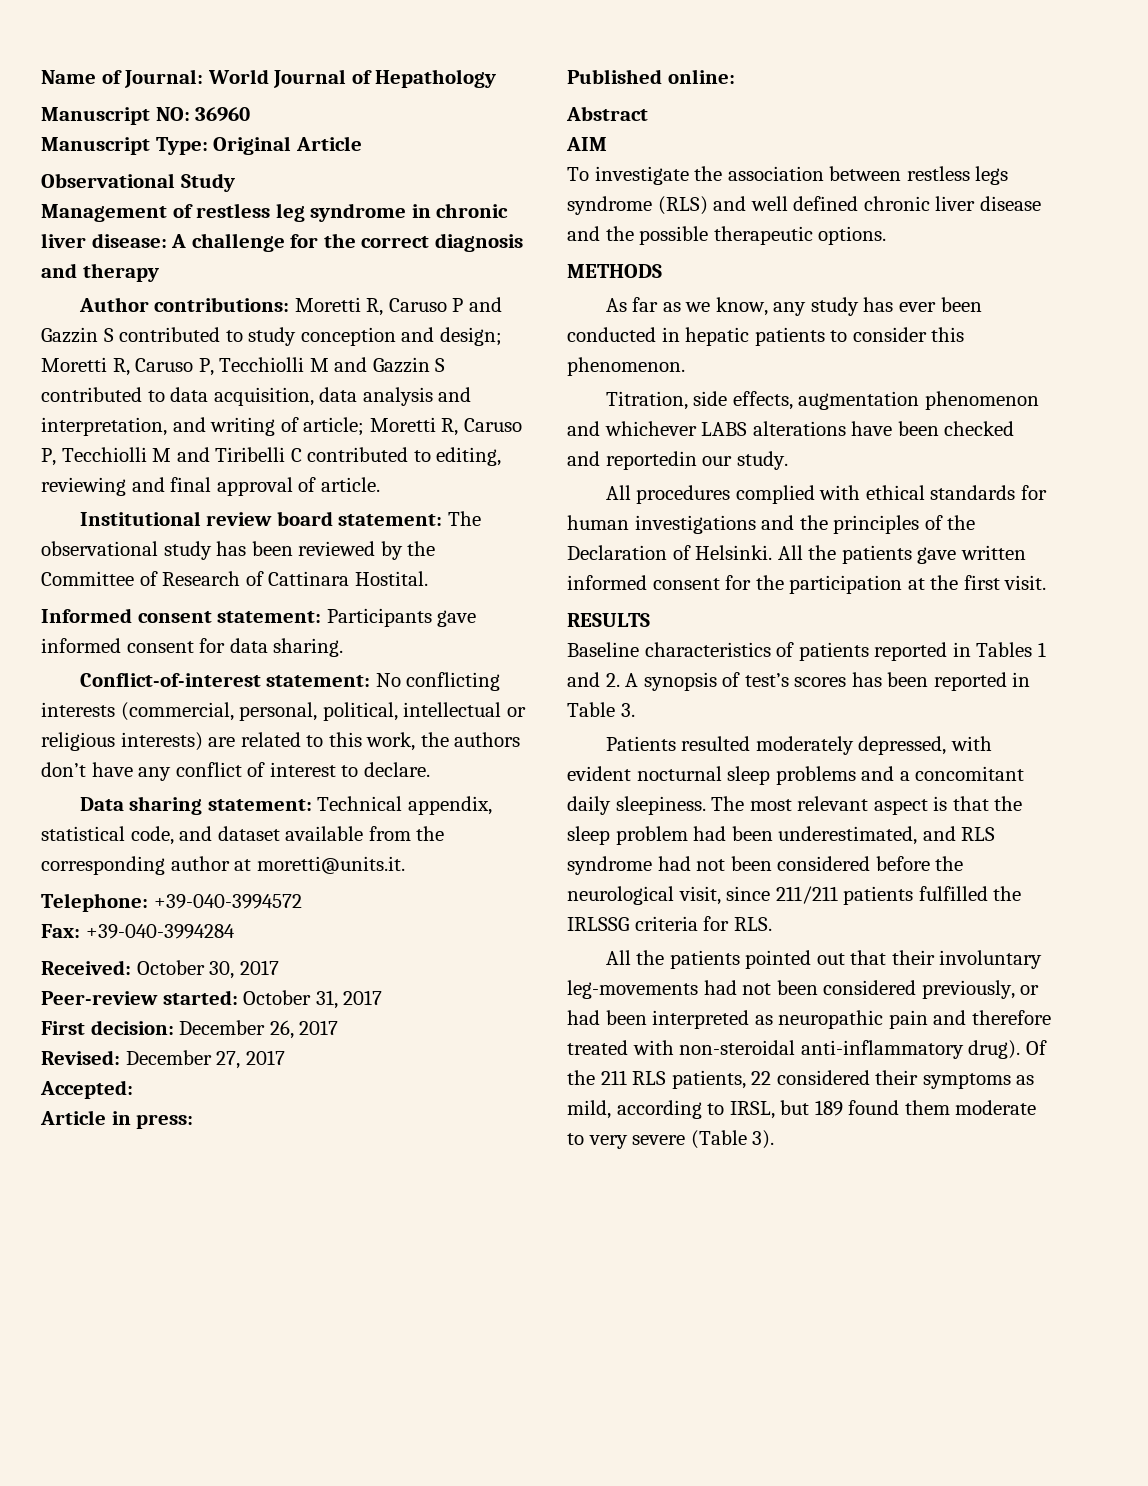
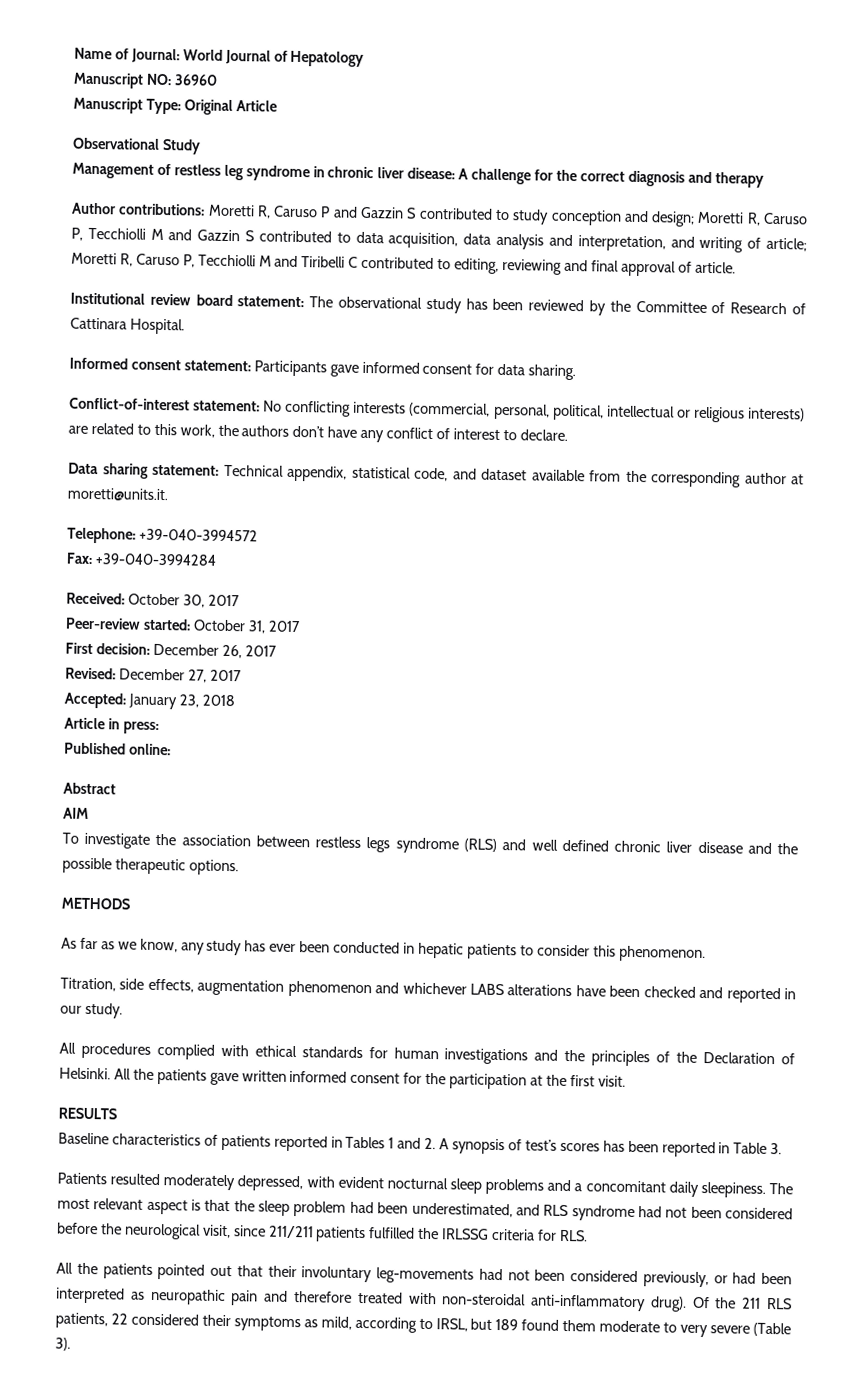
[375,69,497,88] Hepathology -> [290,50,365,67] Hepatology
[354,571,428,586] Hostital. -> [129,318,185,335] Hospital.
(133, 1089) none -> [127,693,235,710] January 23, 2018
[605,451,697,470] reportedin -> [726,987,797,1004] reported in

